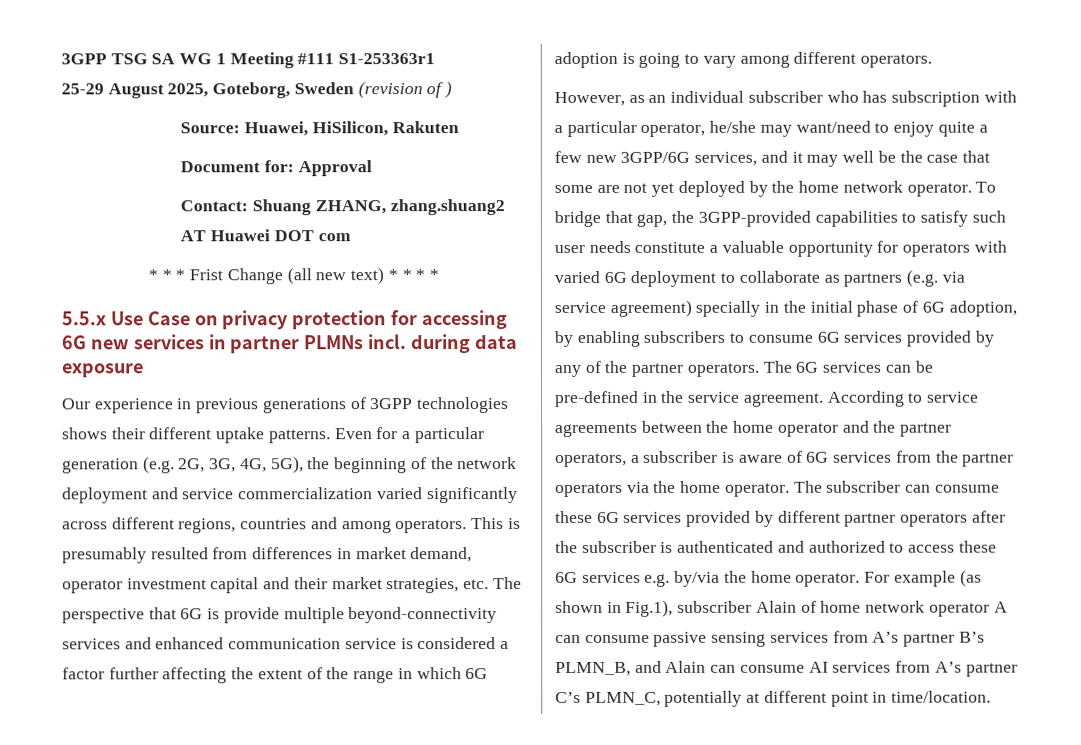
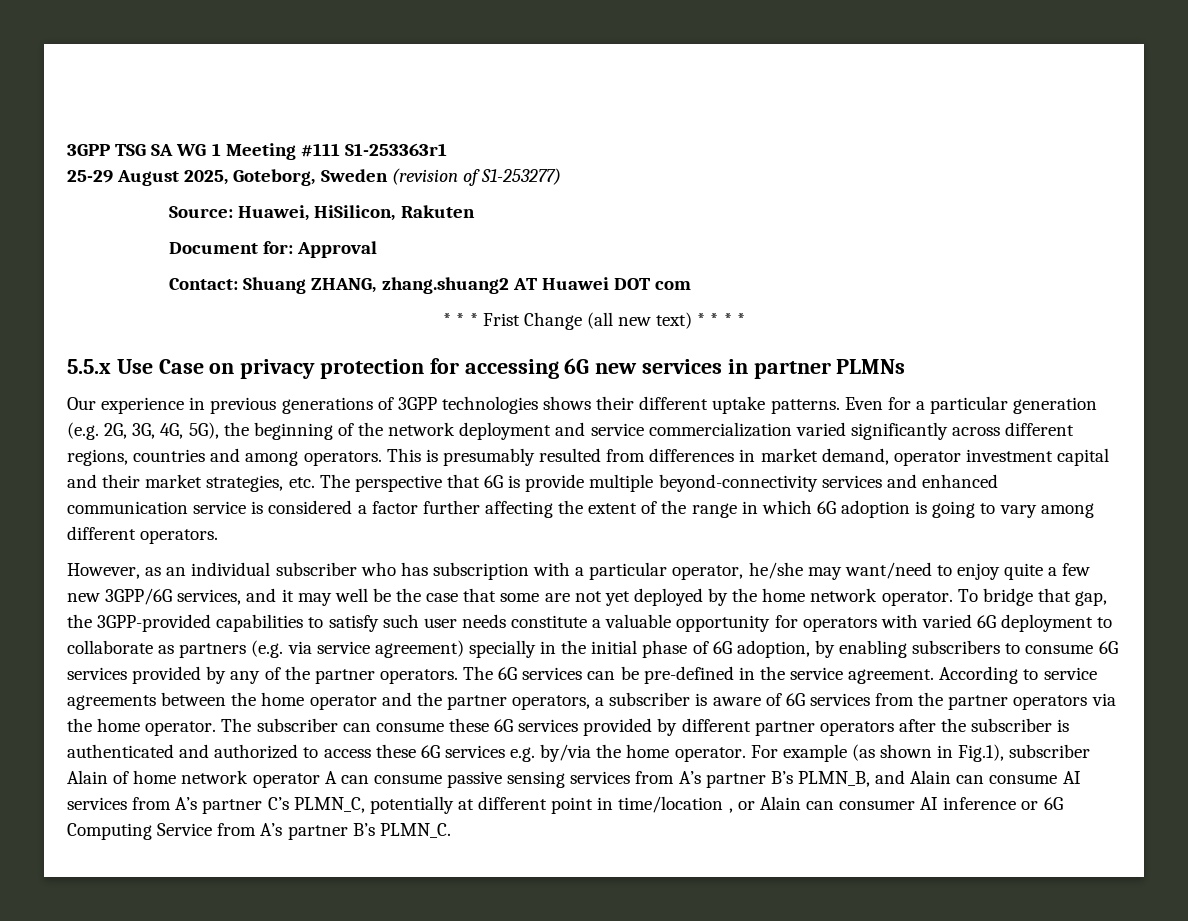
[444,81,453,99] ) -> [480,168,561,185] S1-253277)
[367,334,517,354] [61,363,144,378] incl. during data exposure -> (906, 366) none
[891,690,992,703] time/location. -> [618,796,1063,813] [67,823,451,840] time/location , or Alain can consumer AI inference or 6G Computing Service from A’s partner B’s PLMN_C.

